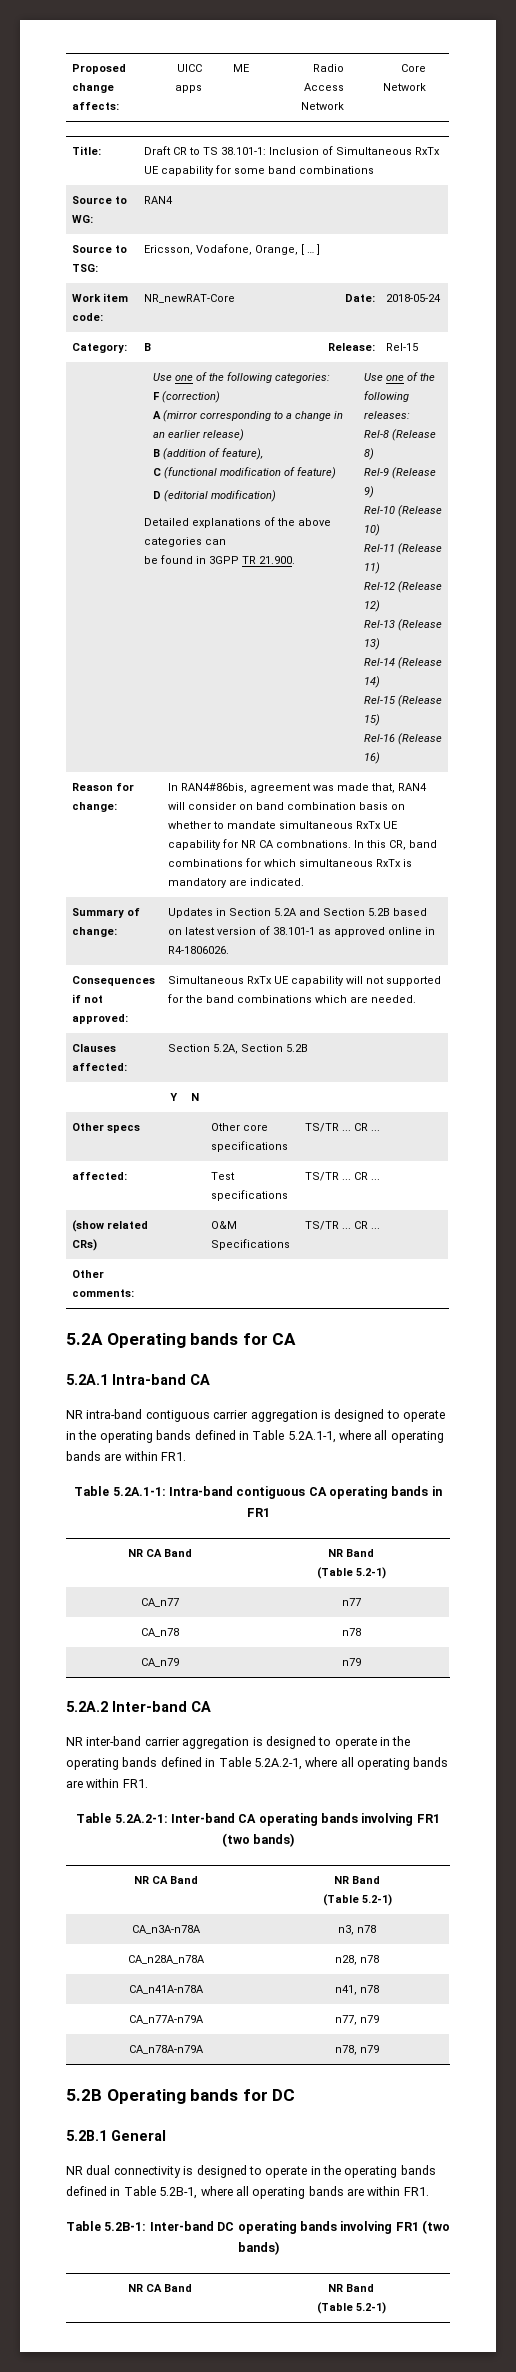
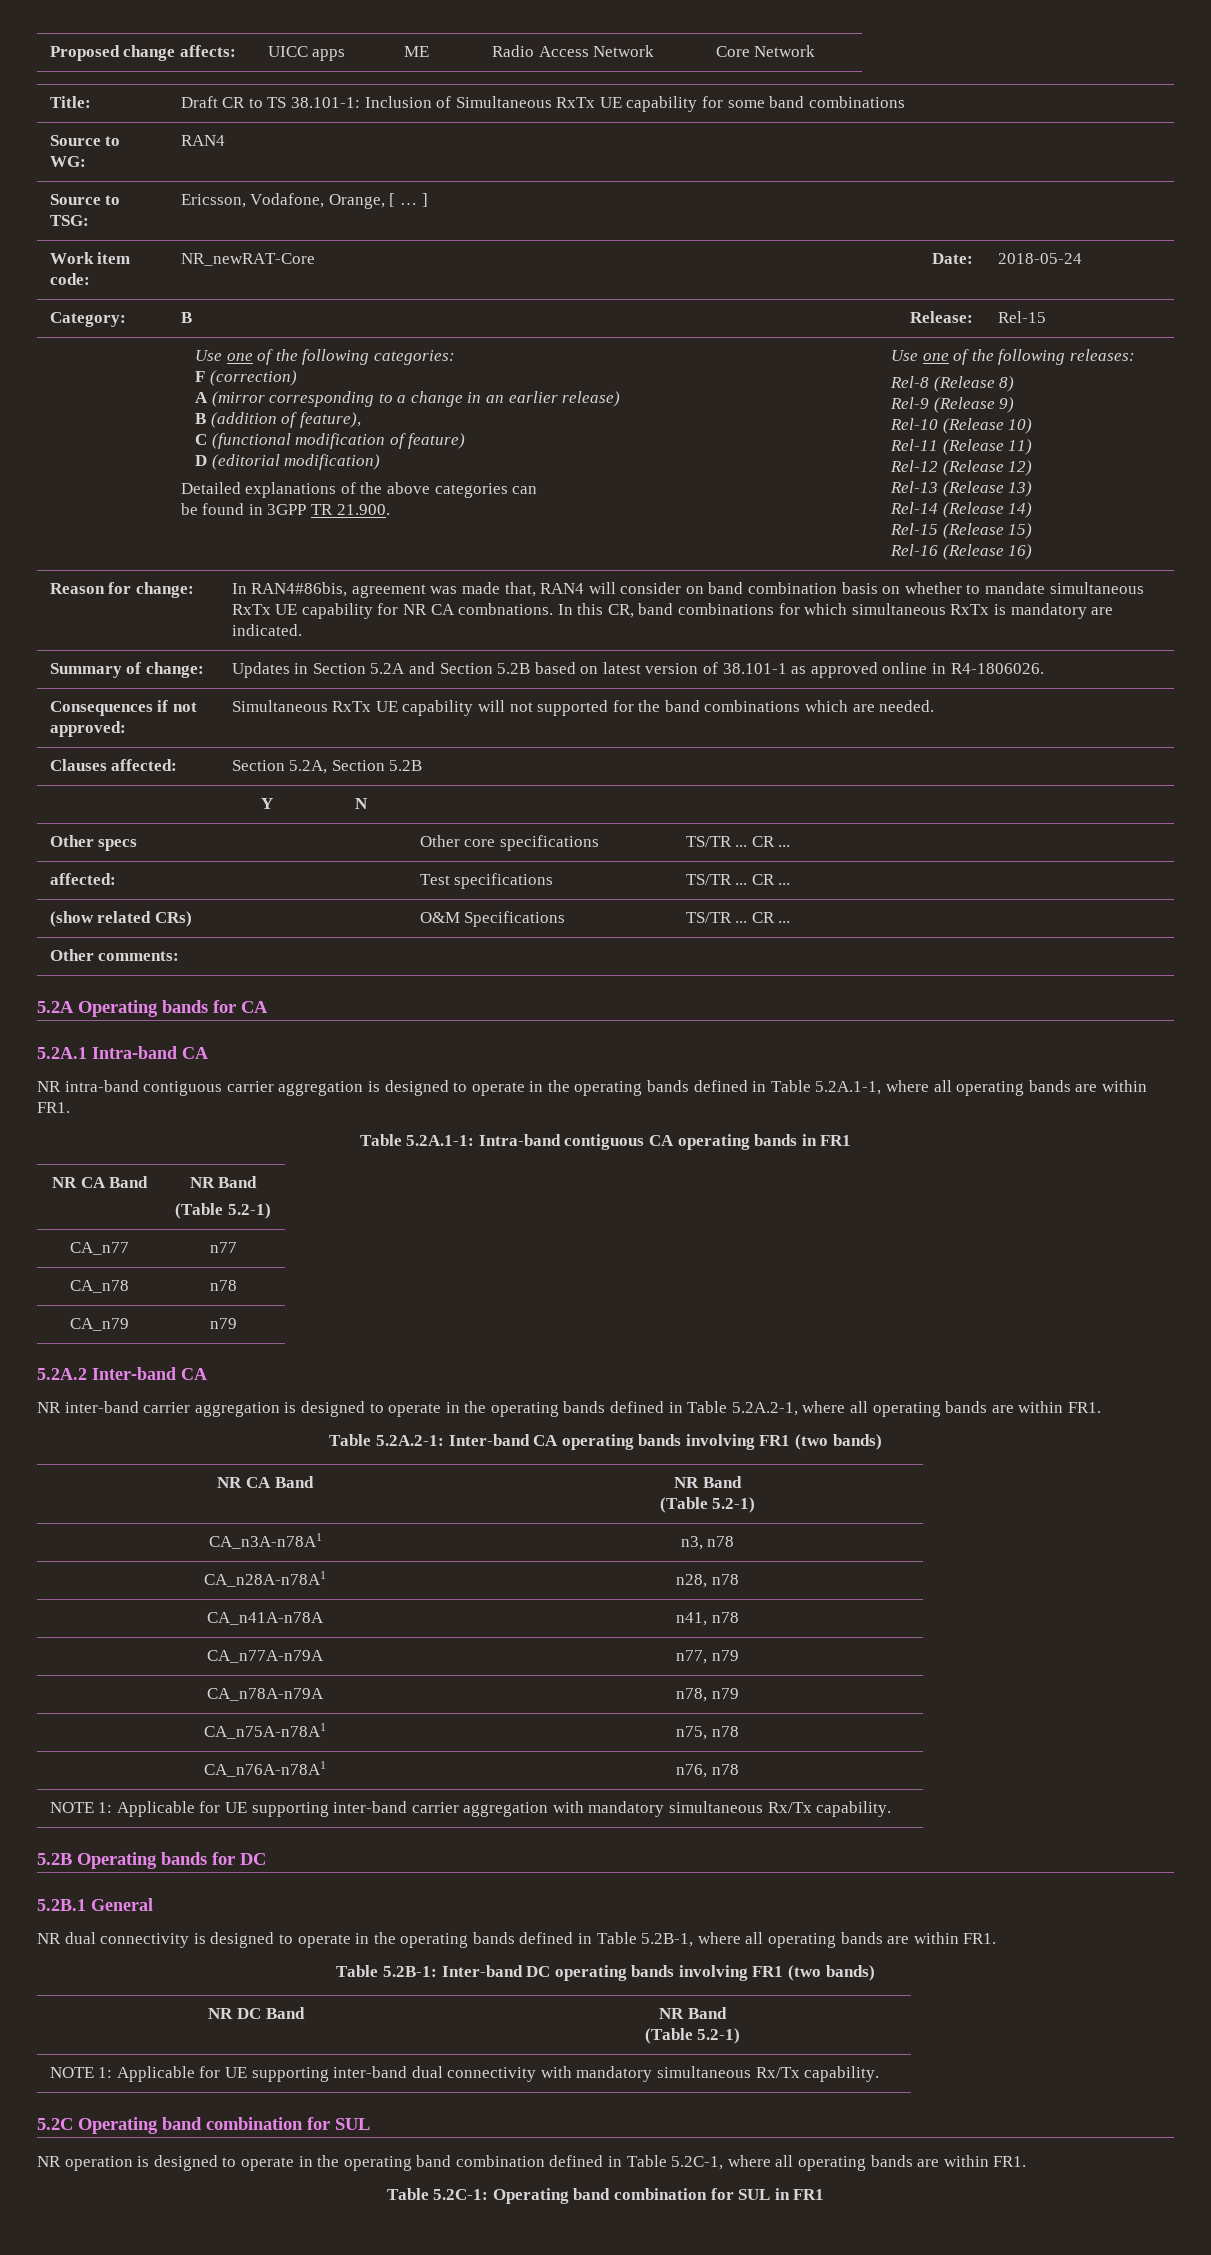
[131,1925,201,1934] CA_n3A-n78A -> [208,1533,322,1549] CA_n3A-n78A1
[127,1955,205,1964] CA_n28A_n78A -> [204,1571,326,1587] CA_n28A-n78A1
(379, 2049) none -> [204,1723,326,1739] [676,1726,739,1740] [204,1761,326,1777] [676,1764,739,1778] [49,1801,892,1817] // CA_n75A-n78A1 | n75, n78 // CA_n76A-n78A1 | n76, n78 // NOTE 1: Applicable for UE supporting inter-band carrier aggregation with mandatory simultaneous Rx/Tx capability.
[145,2284,192,2292] [328,2284,374,2292] [316,2302,386,2314] CA Band | NR Band // (Table 5.2-1) -> [237,2007,305,2019] [659,2007,727,2019] [644,2028,741,2044] [49,2066,880,2082] [37,2117,370,2134] [37,2155,1027,2171] [386,2188,825,2204] DC Band | NR Band // (Table 5.2-1) // NOTE 1: Applicable for UE supporting inter-band dual connectivity with mandatory simultaneous Rx/Tx capability. // 5.2C Operating band combination for SUL // NR operation is designed to operate in the operating band combination defined in Table 5.2C-1, where all operating bands are within FR1. // Table 5.2C-1: Operating band combination for SUL in FR1

